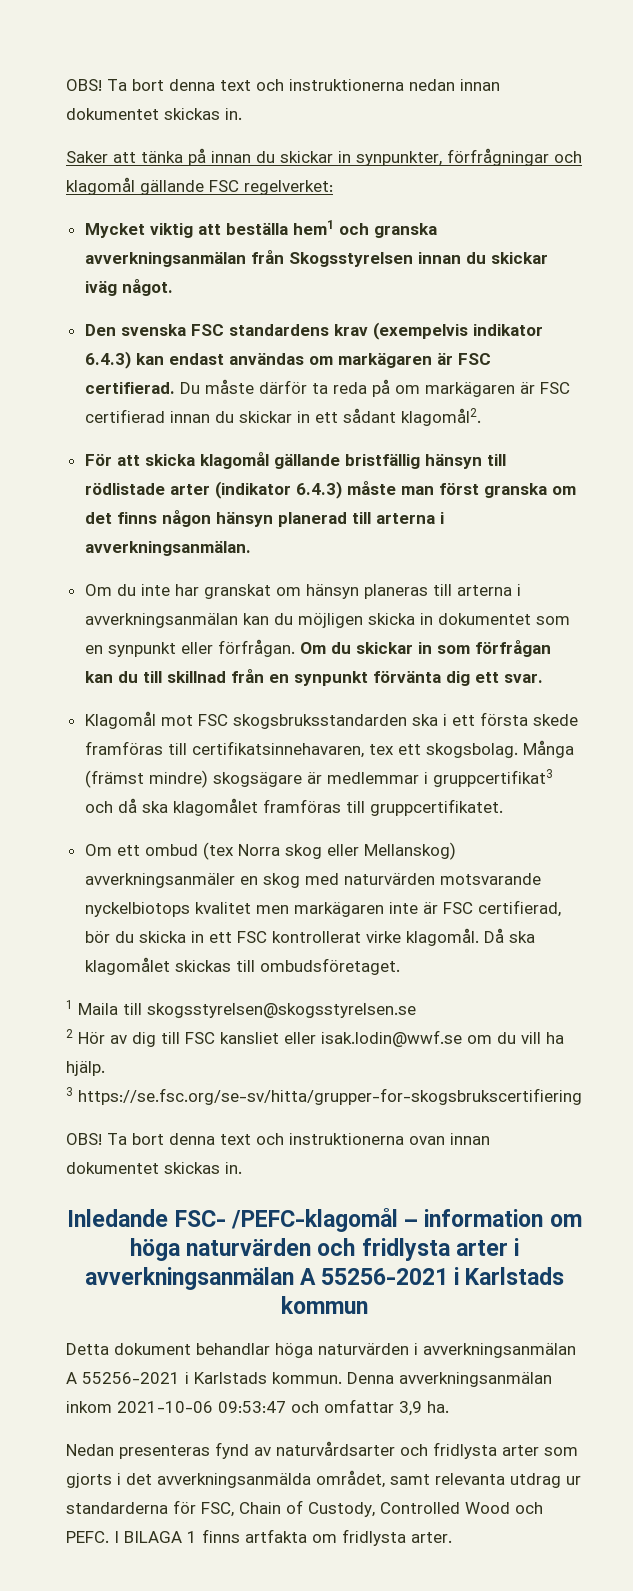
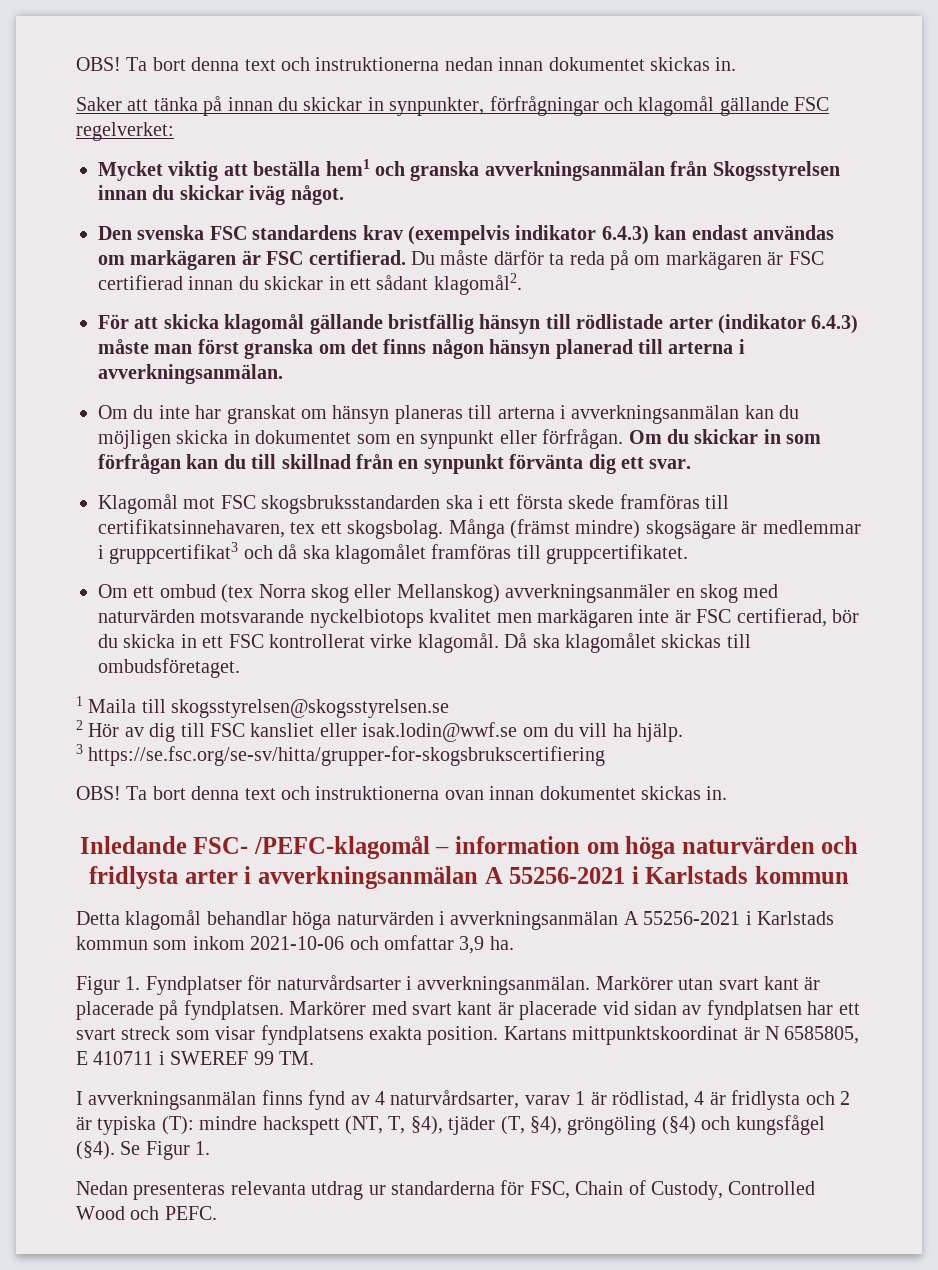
[114,1343,191,1355] dokument -> [125,910,202,930] klagomål
[272,1372,552,1387] kommun. Denna avverkningsanmälan -> [76,936,188,950] kommun som
[218,1401,286,1413] 09:53:47 -> (345, 943) none
[66,1441,578,1459] [66,1470,430,1488] Nedan presenteras fynd av naturvårdsarter och fridlysta arter som gjorts i det avverkningsanmälda området, samt -> [76,975,821,995] [76,1000,860,1020] [76,1025,860,1045] [76,1051,314,1065] [76,1090,850,1110] [76,1115,825,1135] [76,1141,211,1160] [76,1181,226,1200] Figur 1. Fyndplatser för naturvårdsarter i avverkningsanmälan. Markörer utan svart kant är placerade på fyndplatsen. Markörer med svart kant är placerade vid sidan av fyndplatsen har ett svart streck som visar fyndplatsens exakta position. Kartans mittpunktskoordinat är N 6585805, E 410711 i SWEREF 99 TM. // I avverkningsanmälan finns fynd av 4 naturvårdsarter, varav 1 är rödlistad, 4 är fridlysta och 2 är typiska (T): mindre hackspett (NT, T, §4), tjäder (T, §4), gröngöling (§4) och kungsfågel (§4). Se Figur 1. // Nedan presenteras
[114,1529,452,1546] I BILAGA 1 finns artfakta om fridlysta arter. -> (217, 1213) none

